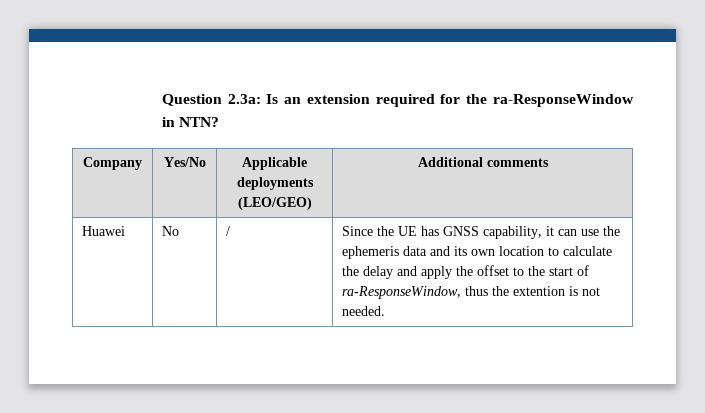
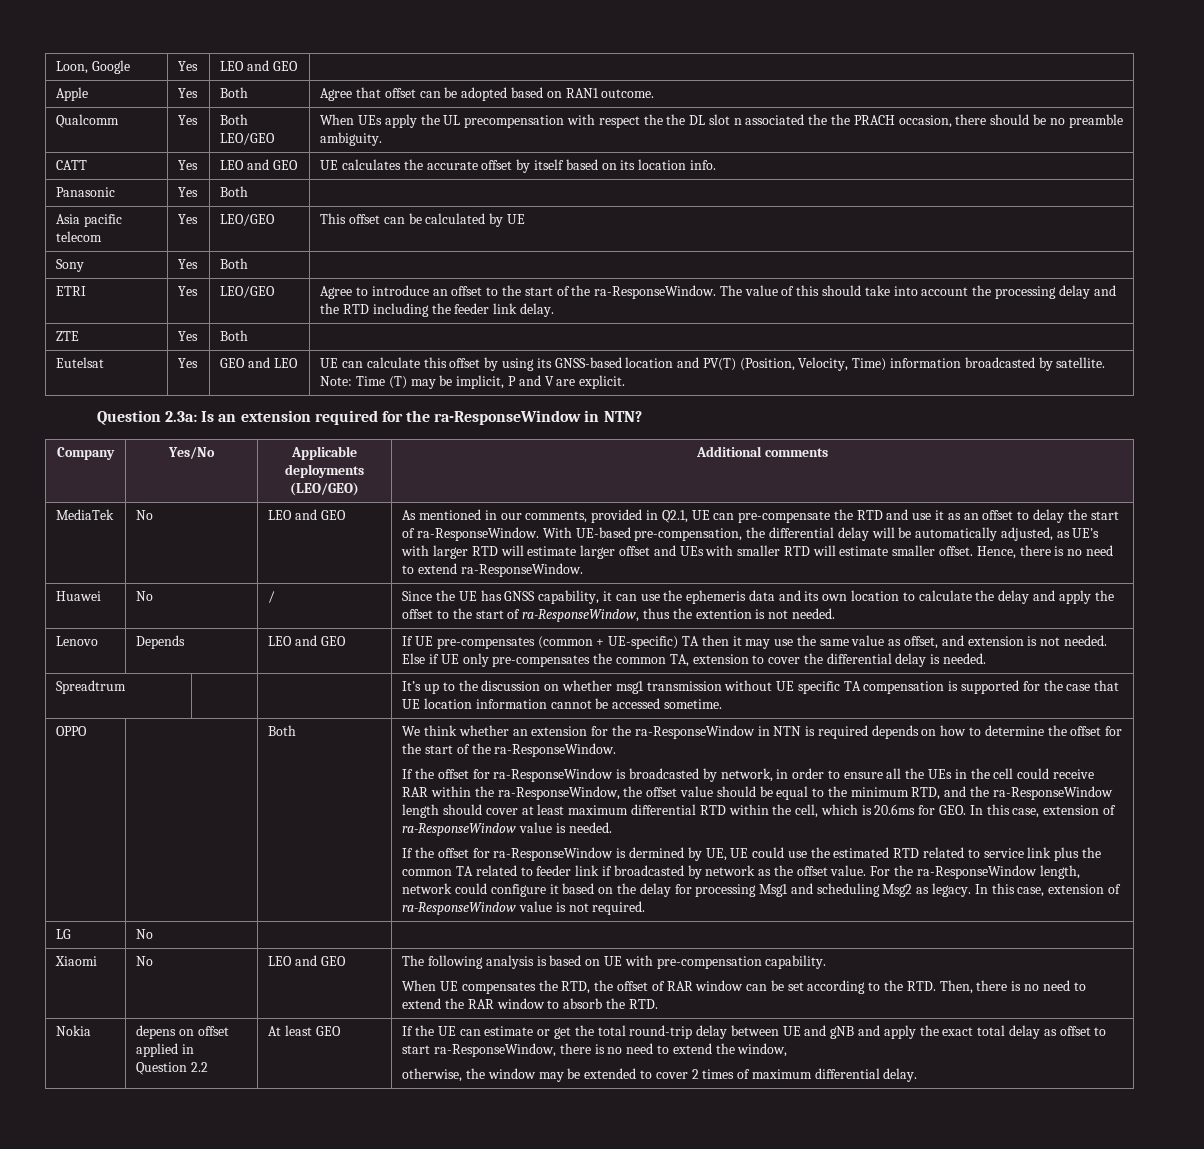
(161, 100) none -> [56,60,131,74] [178,61,199,71] [220,60,298,71] [56,87,89,101] [178,88,199,98] [220,87,249,98] [320,87,655,101] [56,114,120,128] [178,115,199,125] [220,114,249,125] [220,133,276,145] [320,114,1123,128] [320,132,383,146] [56,160,88,170] [178,160,199,170] [220,159,298,170] [320,159,716,173] [56,187,116,197] [178,187,199,197] [220,186,249,197] [56,214,123,227] [56,231,103,242] [178,214,199,224] [220,214,276,226] [320,213,526,227] [56,259,85,272] [178,259,199,269] [220,258,249,269] [56,286,87,296] [178,286,199,296] [220,286,276,298] [320,285,1116,299] [320,303,555,317] [56,331,80,341] [178,331,199,341] [220,330,249,341] [56,357,105,368] [178,358,199,368] [220,357,298,368] [320,357,1106,371] [320,375,626,389] Loon, Google | Yes | LEO and GEO | // Apple | Yes | Both | Agree that offset can be adopted based on RAN1 outcome. // Qualcomm | Yes | Both LEO/GEO | When UEs apply the UL precompensation with respect the the DL slot n associated the the PRACH occasion, there should be no preamble ambiguity. // CATT | Yes | LEO and GEO | UE calculates the accurate offset by itself based on its location info. // Panasonic | Yes | Both | // Asia pacific telecom | Yes | LEO/GEO | This offset can be calculated by UE // Sony | Yes | Both | // ETRI | Yes | LEO/GEO | Agree to introduce an offset to the start of the ra-ResponseWindow. The value of this should take into account the processing delay and the RTD including the feeder link delay. // ZTE | Yes | Both | // Eutelsat | Yes | GEO and LEO | UE can calculate this offset by using its GNSS-based location and PV(T) (Position, Velocity, Time) information broadcasted by satellite. Note: Time (T) may be implicit, P and V are explicit. //
(549, 162) none -> [56,509,115,520] [136,510,154,520] [268,509,346,520] [402,509,1119,523] [402,527,1100,541] [401,545,1113,559] [402,563,583,577] // MediaTek | No | LEO and GEO | As mentioned in our comments, provided in Q2.1, UE can pre-compensate the RTD and use it as an offset to delay the start of ra-ResponseWindow. With UE-based pre-compensation, the differential delay will be automatically adjusted, as UE’s with larger RTD will estimate larger offset and UEs with smaller RTD will estimate smaller offset. Hence, there is no need to extend ra-ResponseWindow.
(386, 311) none -> [56,636,99,646] [136,635,186,649] [268,635,346,646] [402,635,1107,649] [402,653,987,667] [56,680,127,694] [402,680,1120,694] [402,698,723,709] [56,726,88,736] [268,725,297,736] [402,725,1123,739] [402,743,617,757] [402,768,1094,782] [402,786,1113,800] [402,804,1116,818] [402,822,612,836] [402,847,1101,861] [402,865,1080,879] [402,883,1121,897] [402,901,646,915] [56,929,72,939] [136,929,154,939] [55,956,98,966] [136,956,154,966] [268,955,346,966] [402,955,827,969] [402,980,1086,994] [402,998,658,1009] [56,1025,92,1036] [136,1025,229,1039] [136,1043,195,1057] [136,1062,209,1075] [268,1025,341,1036] [402,1025,1107,1039] [402,1043,788,1057] [402,1068,918,1082] // Lenovo | Depends | LEO and GEO | If UE pre-compensates (common + UE-specific) TA then it may use the same value as offset, and extension is not needed. Else if UE only pre-compensates the common TA, extension to cover the differential delay is needed. // Spreadtrum | | | It’s up to the discussion on whether msg1 transmission without UE specific TA compensation is supported for the case that UE location information cannot be accessed sometime. // OPPO | | Both | We think whether an extension for the ra-ResponseWindow in NTN is required depends on how to determine the offset for the start of the ra-ResponseWindow. // If the offset for ra-ResponseWindow is broadcasted by network, in order to ensure all the UEs in the cell could receive RAR within the ra-ResponseWindow, the offset value should be equal to the minimum RTD, and the ra-ResponseWindow length should cover at least maximum differential RTD within the cell, which is 20.6ms for GEO. In this case, extension of ra-ResponseWindow value is needed. // If the offset for ra-ResponseWindow is dermined by UE, UE could use the estimated RTD related to service link plus the common TA related to feeder link if broadcasted by network as the offset value. For the ra-ResponseWindow length, network could configure it based on the delay for processing Msg1 and scheduling Msg2 as legacy. In this case, extension of ra-ResponseWindow value is not required. // LG | No | | // Xiaomi | No | LEO and GEO | The following analysis is based on UE with pre-compensation capability. // When UE compensates the RTD, the offset of RAR window can be set according to the RTD. Then, there is no need to extend the RAR window to absorb the RTD. // Nokia | depens on offset applied in Question 2.2 | At least GEO | If the UE can estimate or get the total round-trip delay between UE and gNB and apply the exact total delay as offset to start ra-ResponseWindow, there is no need to extend the window, // otherwise, the window may be extended to cover 2 times of maximum differential delay.

